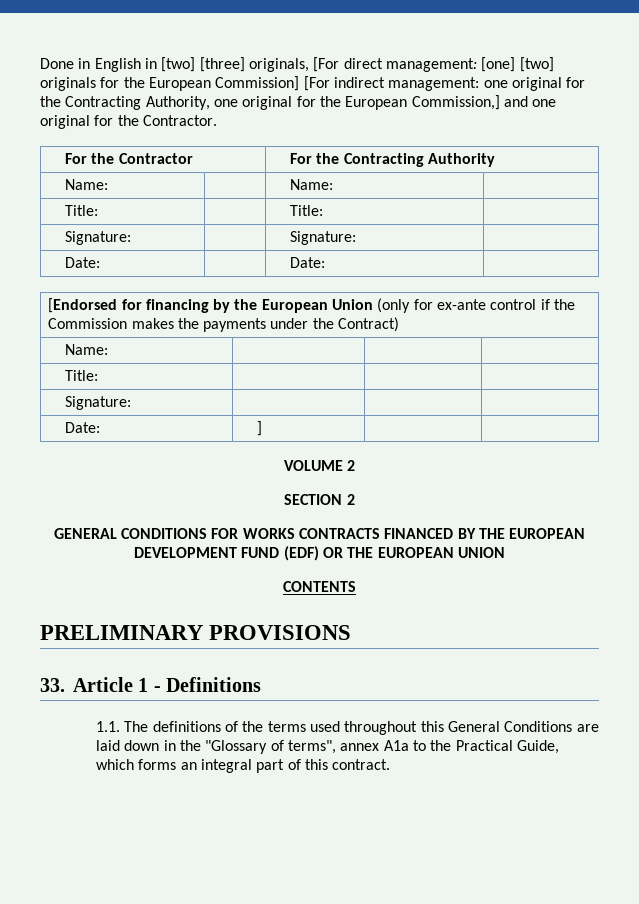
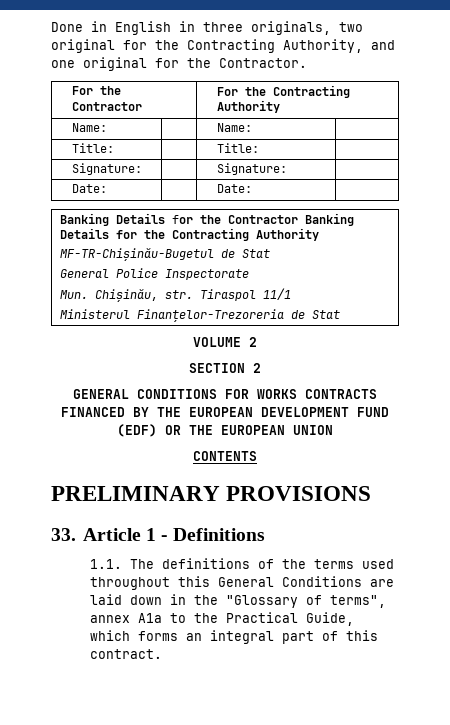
[161,57,554,72] [40,76,508,91] [two] [three] originals, [For direct management: [one] [two] originals for the European Commission] [For indirect management: one -> [203,21,363,35] three originals, two
[213,95,500,110] one original for the European Commission,] -> (363, 46) none
[48,298,576,313] [48,317,400,332] [65,344,109,355] [65,370,99,381] [65,396,132,410] [65,422,101,433] [257,421,263,436] [Endorsed for financing by the European Union (only for ex-ante control if the Commission makes the payments under the Contract) // Name: | | | // Title: | | | // Signature: | | | // Date: | ] | | -> [60,213,355,226] [60,228,320,241] [60,248,271,261] [60,268,250,280] [60,288,292,302] [60,309,341,322] Banking Details for the Contractor Banking Details for the Contracting Authority // MF-TR-Chișinău-Bugetul de Stat // General Police Inspectorate // Mun. Chișinău, str. Tiraspol 11/1 // Ministerul Finanțelor-Trezoreria de Stat

